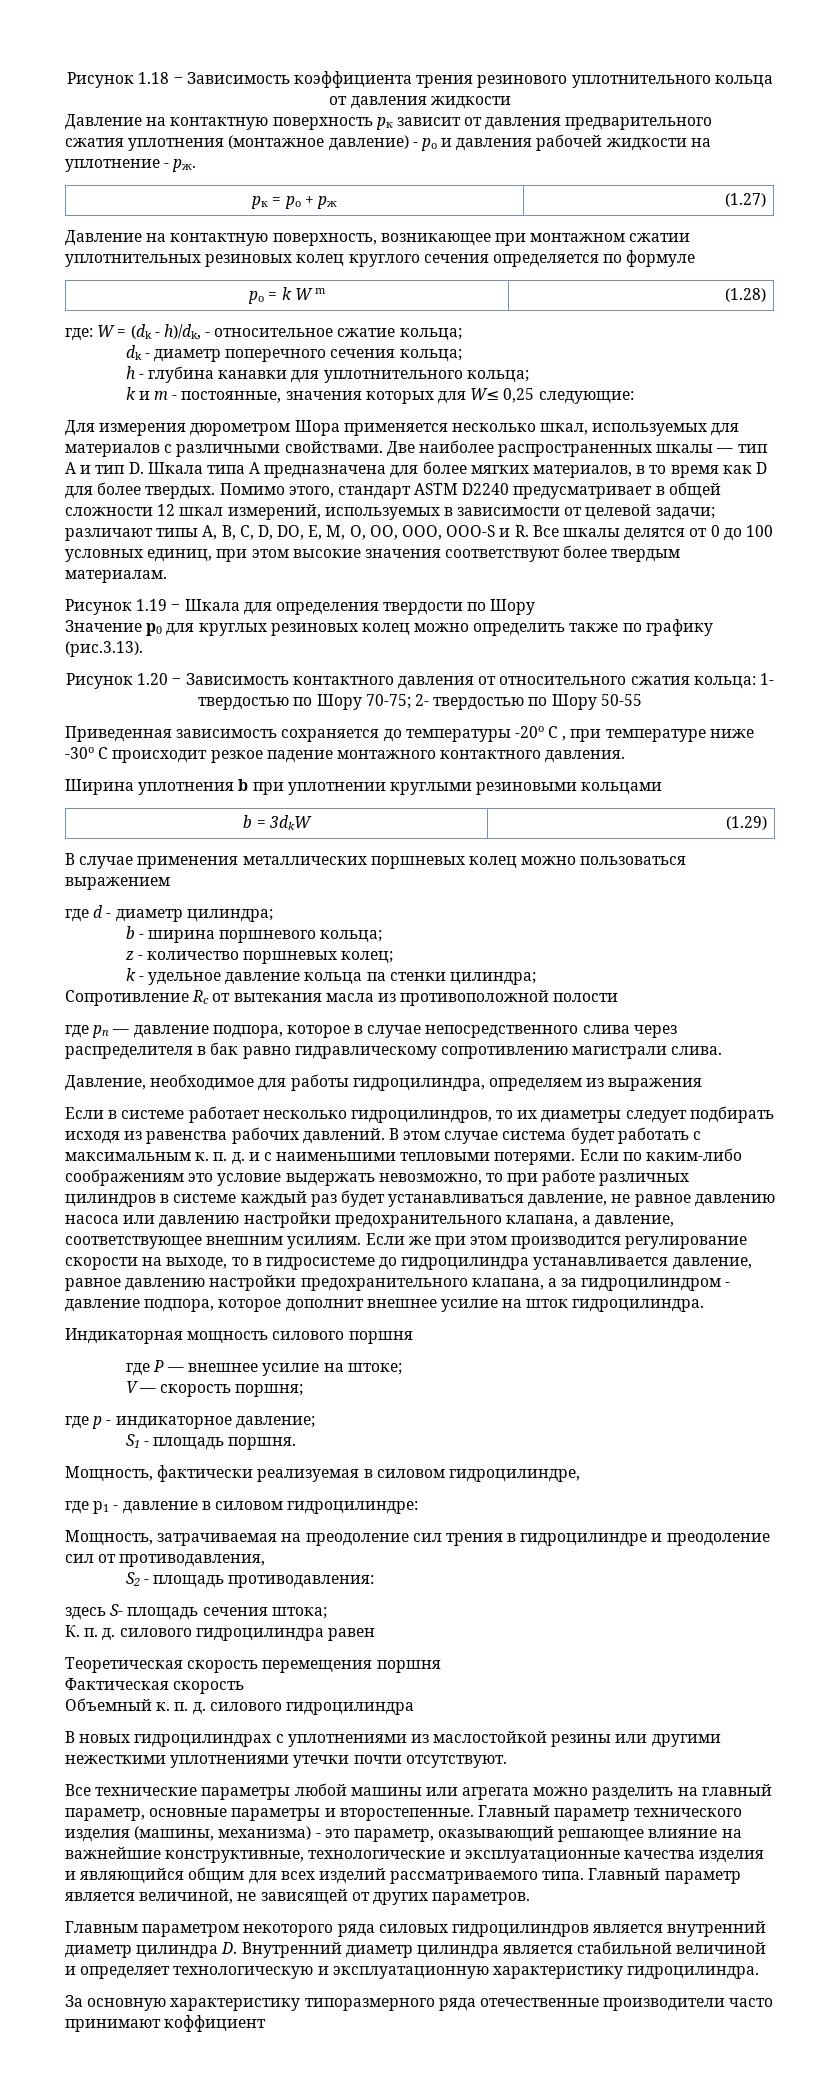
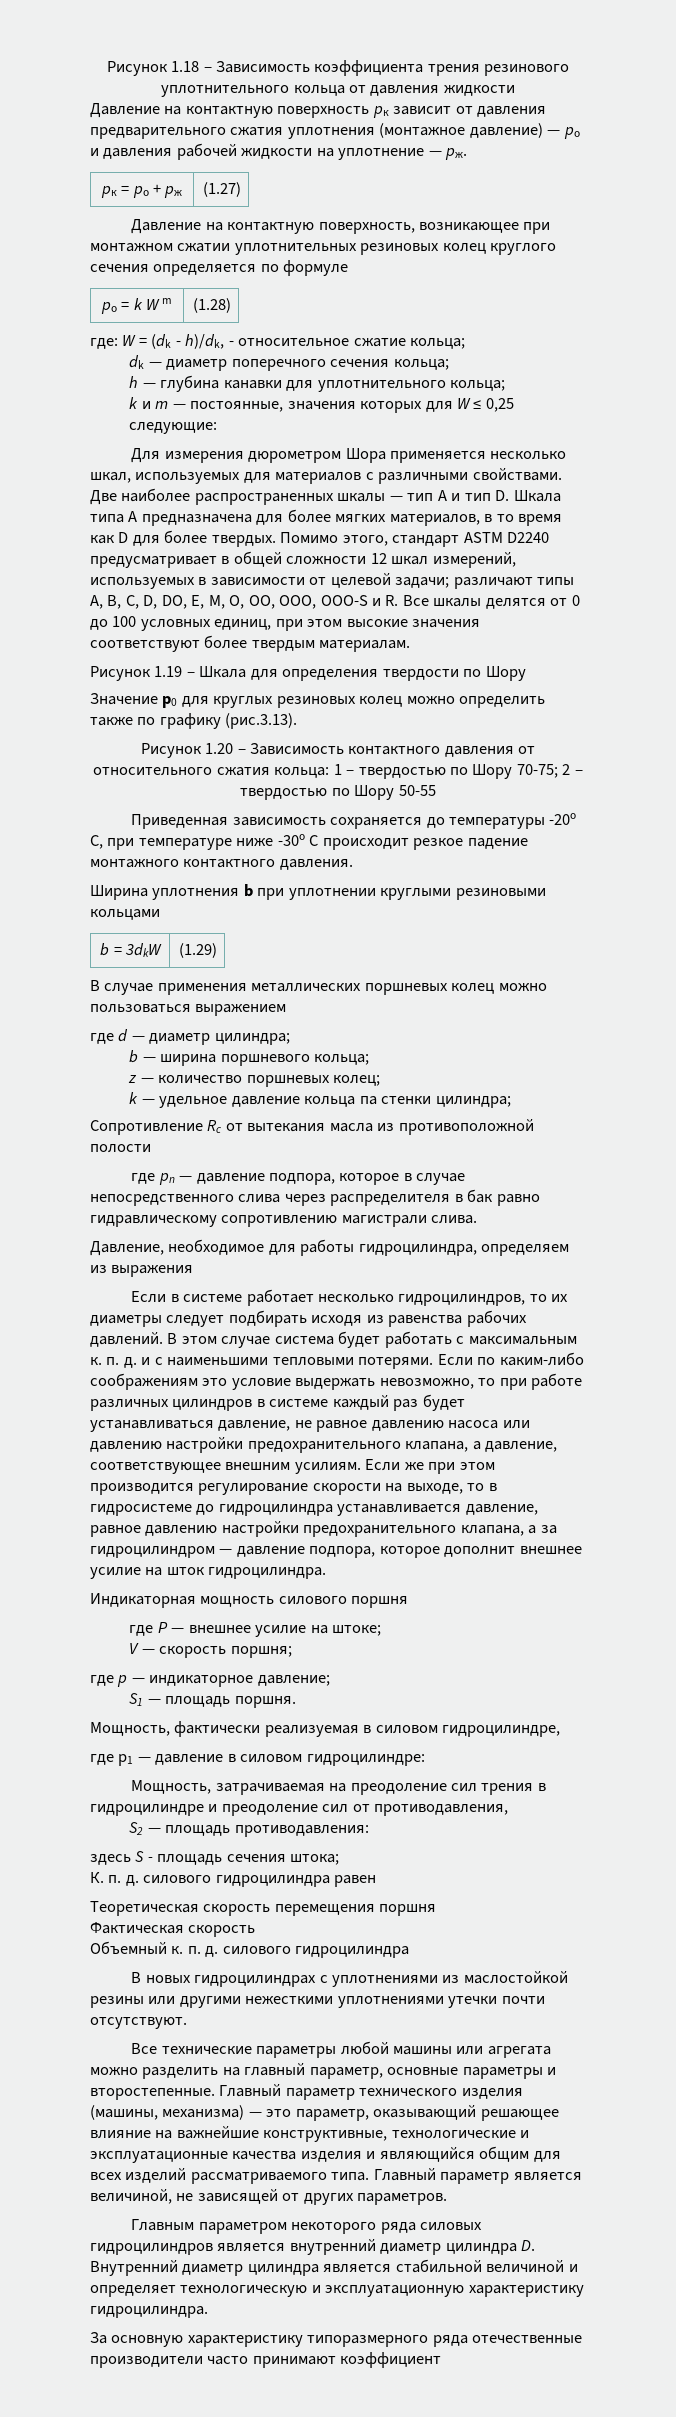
[412,142,418,147] - -> [547,130,561,135] —
[164,163,170,168] - -> [428,151,442,156] —
[144,353,150,358] - -> [148,362,162,367] —
[138,374,144,379] - -> [142,383,156,388] —
[172,395,178,400] - -> [172,404,186,409] —
[470,388,500,400] W≤ -> [456,398,482,409] W ≤
[759,673,774,685] 1- -> [333,764,355,775] 1 ‒
[415,694,429,706] 2- -> [562,764,583,775] 2 ‒
[548,726,567,741] С , -> [90,835,103,849] С,
[106,913,112,918] - -> [131,1036,145,1041] —
[138,934,144,939] - -> [142,1057,156,1062] —
[137,955,143,960] - -> [140,1078,154,1083] —
[138,976,144,981] - -> [141,1099,155,1104] —
[725,1282,731,1287] - -> [219,1549,233,1554] —
[106,1420,112,1425] - -> [131,1678,145,1683] —
[143,1441,149,1446] - -> [147,1699,161,1704] —
[113,1505,119,1510] - -> [137,1757,151,1762] —
[143,1579,149,1584] - -> [147,1828,161,1833] —
[110,1604,124,1616] S- -> [135,1851,153,1862] S -
[315,1833,321,1838] - -> [248,2112,262,2117] —
[164,2015,267,2032] коффициент -> [340,2352,442,2368] коэффициент

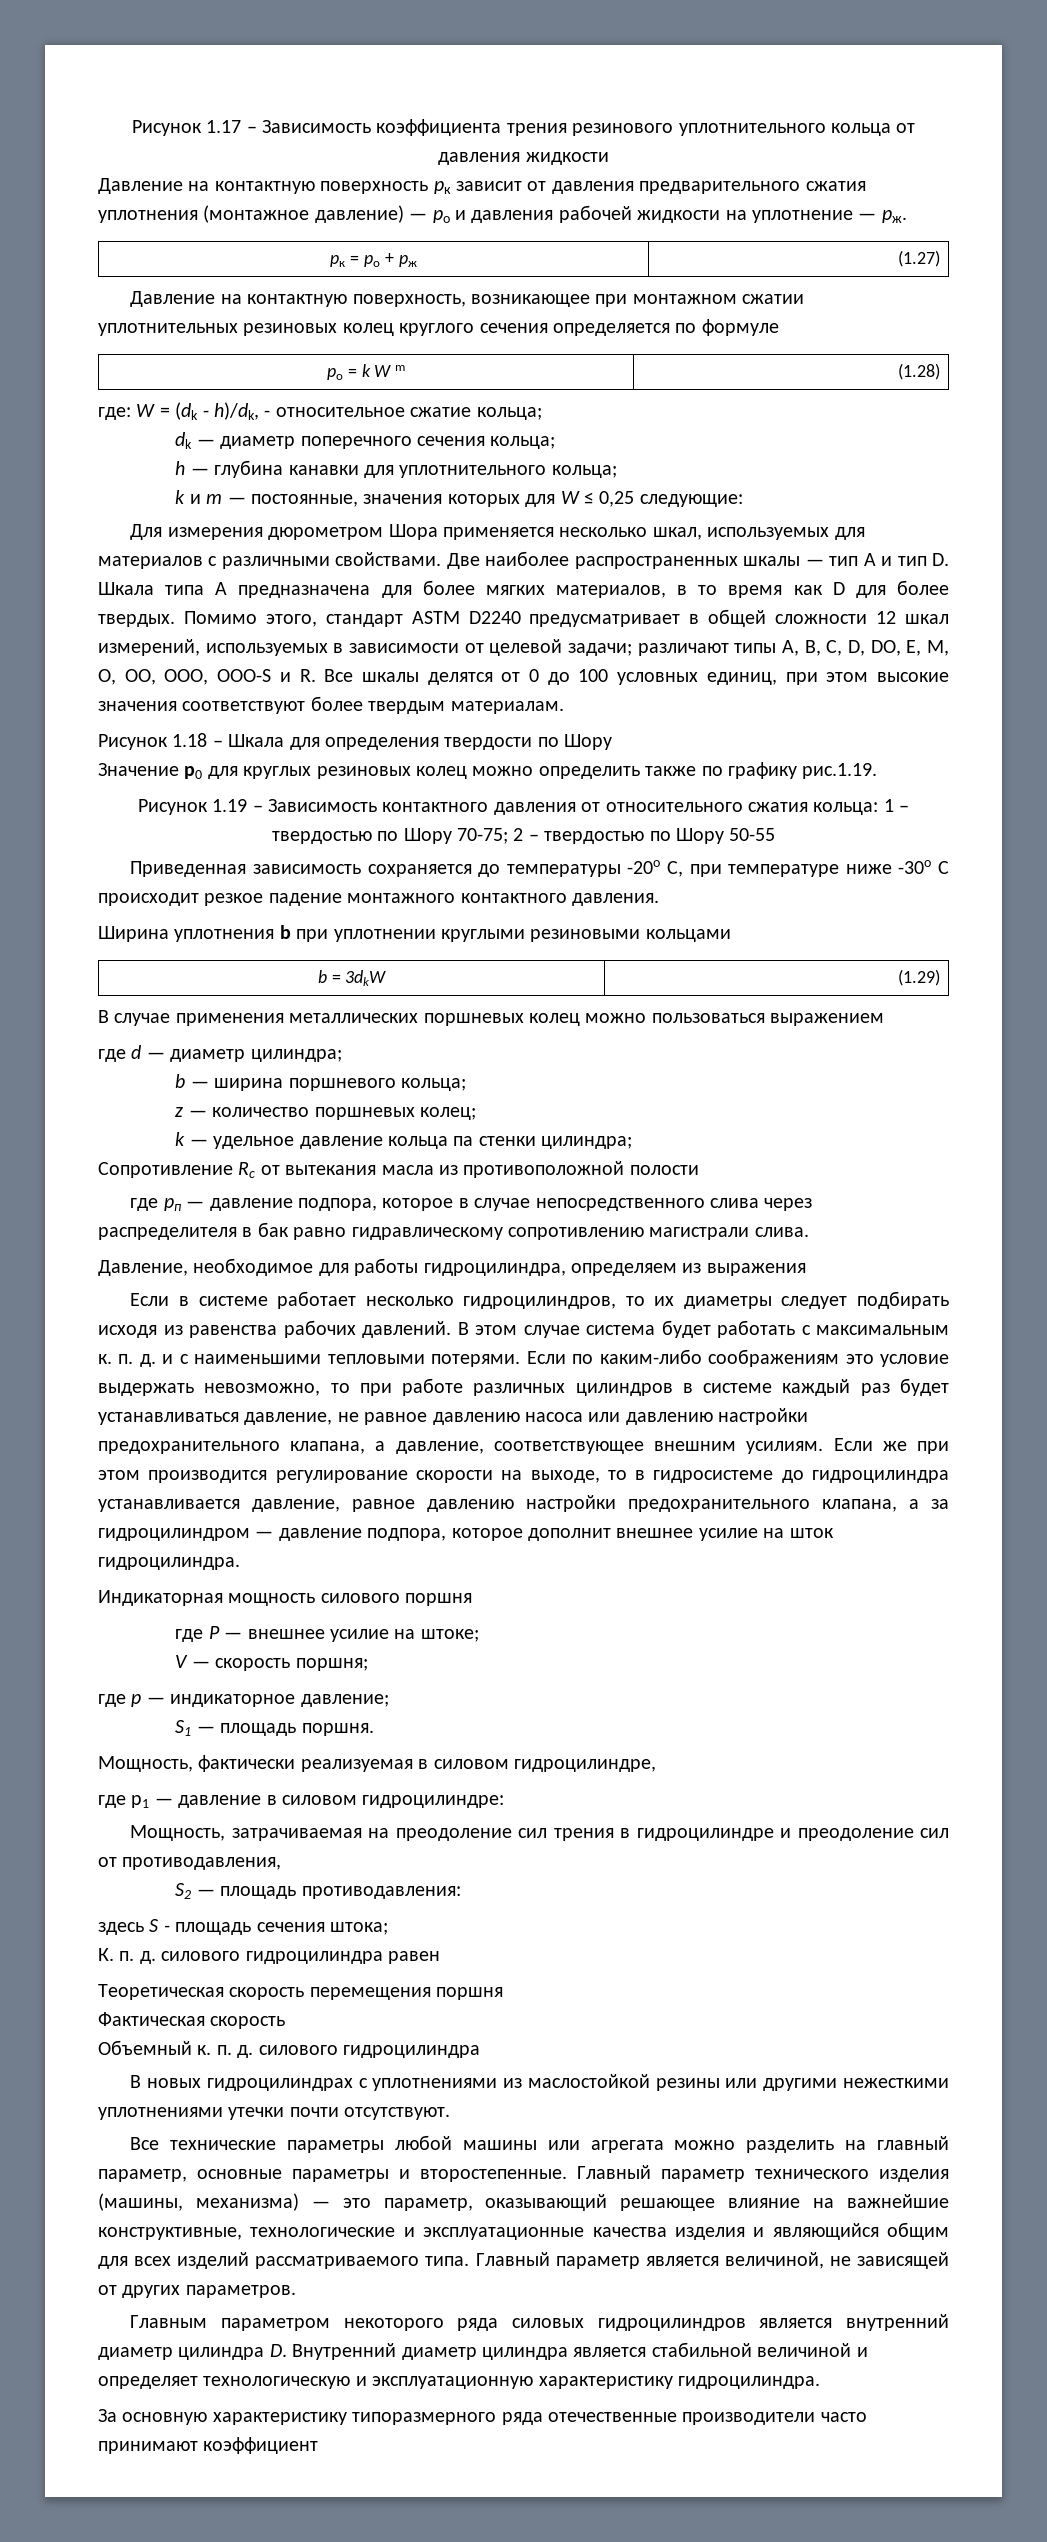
[106,61,200,76] Рисунок 1.18 -> [131,120,242,136] Рисунок 1.17
[154,666,183,677] 1.19 -> [172,733,208,747] 1.18
[225,713,298,729] [140,743,234,758] (рис.3.13). // Рисунок 1.20 -> [802,763,878,779] [137,799,248,815] рис.1.19. // Рисунок 1.19

